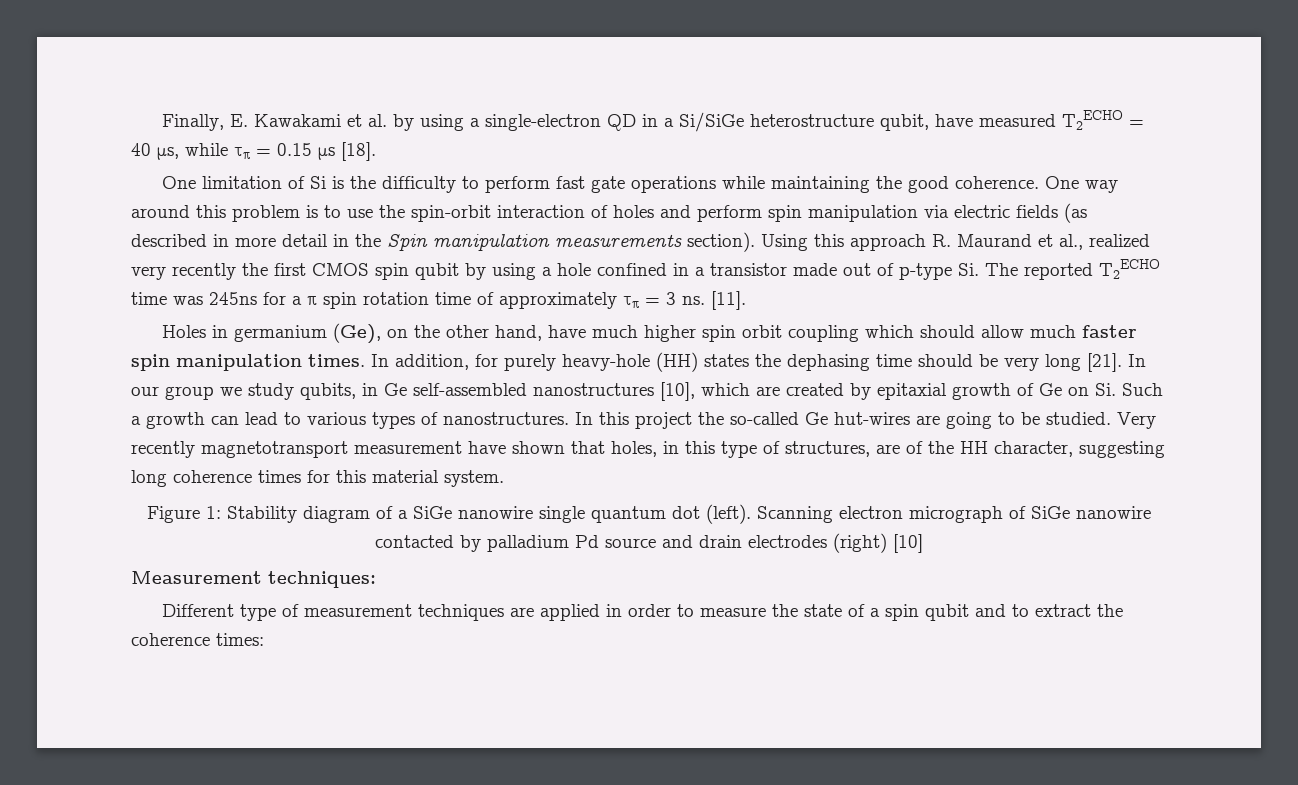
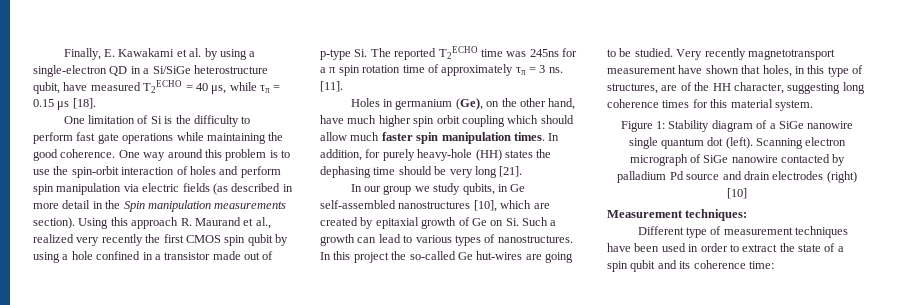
(1122, 362) none -> (523, 171) //
[510,604,601,621] are applied -> [607,243,686,252] have been used
[700,607,767,617] measure -> [742,244,778,252] extract
[1012,604,1124,617] [131,633,264,646] to extract the coherence times: -> [679,260,774,269] its coherence time:

